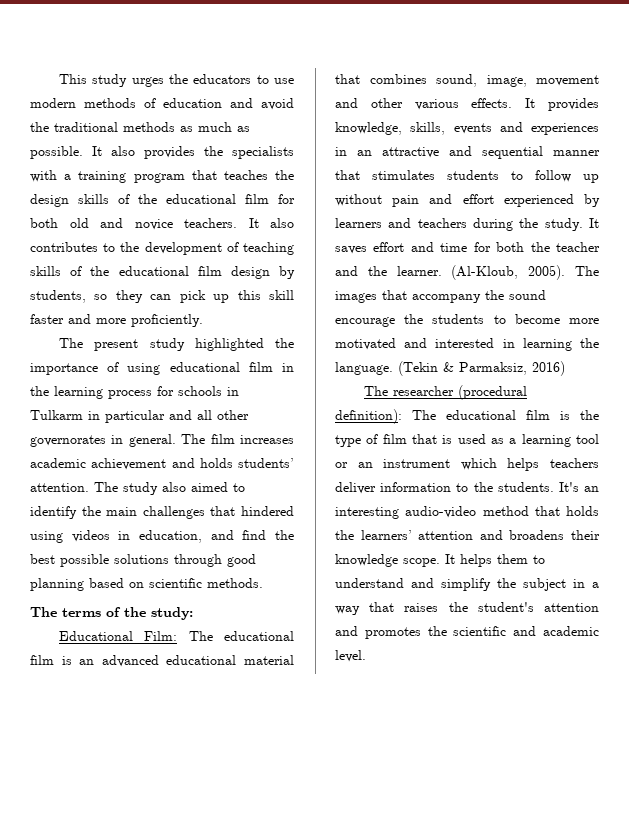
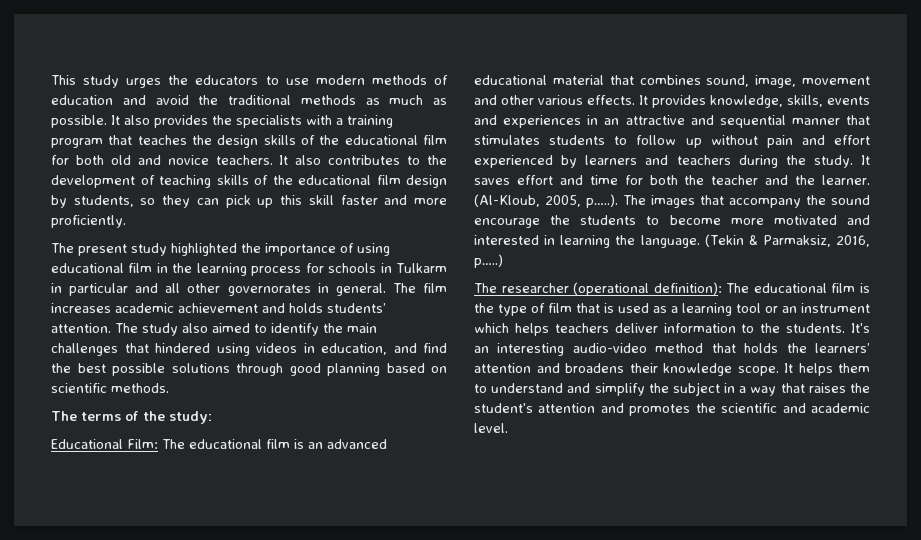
[528,265,566,280] 2005). -> [545,194,618,208] 2005, p…..).
[532,361,565,376] 2016) -> [836,235,870,247] [474,254,503,268] 2016, p…..)
[458,385,528,400] (procedural -> [573,282,650,296] (operational

